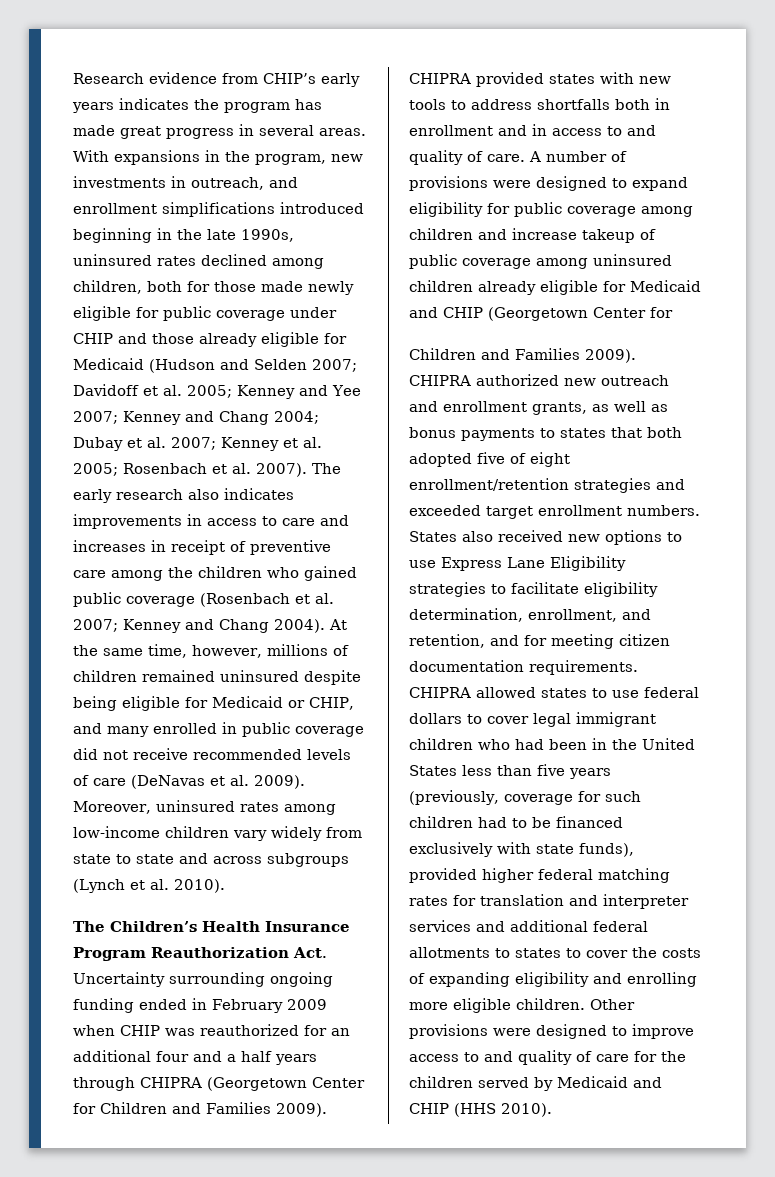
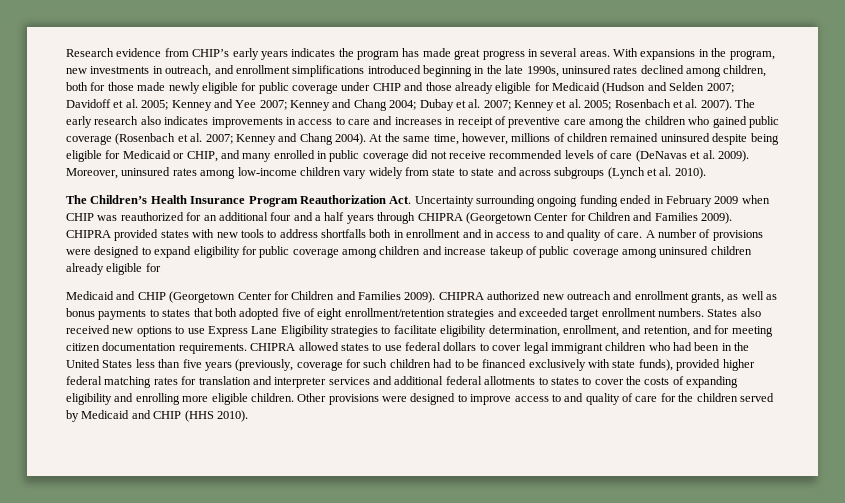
(626, 286) none -> (161, 267) //
(673, 312) // -> (289, 295) none

